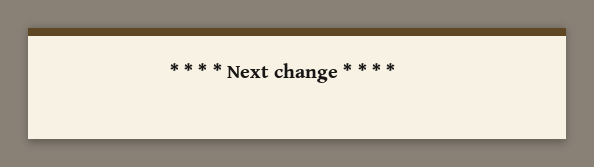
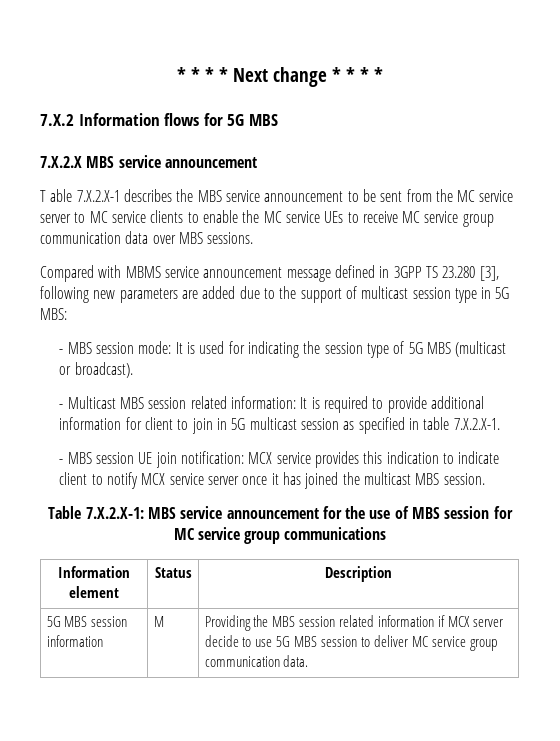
(396, 70) none -> [40,113,278,126] [40,155,257,168] [40,189,514,202] [40,210,494,227] [40,231,254,244] [40,265,499,282] [40,286,510,303] [40,308,67,320] [59,341,507,358] [59,362,133,378] [59,396,484,413] [59,417,500,434] [59,451,500,468] [59,472,485,489] [48,506,513,519] [173,527,387,544] [58,566,130,578] [69,586,119,598] [154,567,192,578] [325,566,392,582] [46,616,128,627] [46,635,103,647] [153,616,164,627] [204,615,503,631] [204,635,498,651] [204,655,309,667] // 7.X.2 Information flows for 5G MBS // 7.X.2.X MBS service announcement // T able 7.X.2.X-1 describes the MBS service announcement to be sent from the MC service server to MC service clients to enable the MC service UEs to receive MC service group communication data over MBS sessions. // Compared with MBMS service announcement message defined in 3GPP TS 23.280 [3], following new parameters are added due to the support of multicast session type in 5G MBS: // - MBS session mode: It is used for indicating the session type of 5G MBS (multicast or broadcast). // - Multicast MBS session related information: It is required to provide additional information for client to join in 5G multicast session as specified in table 7.X.2.X-1. // - MBS session UE join notification: MCX service provides this indication to indicate client to notify MCX service server once it has joined the multicast MBS session. // Table 7.X.2.X-1: MBS service announcement for the use of MBS session for MC service group communications // Information element | Status | Description // 5G MBS session information | M | Providing the MBS session related information if MCX server decide to use 5G MBS session to deliver MC service group communication data.

